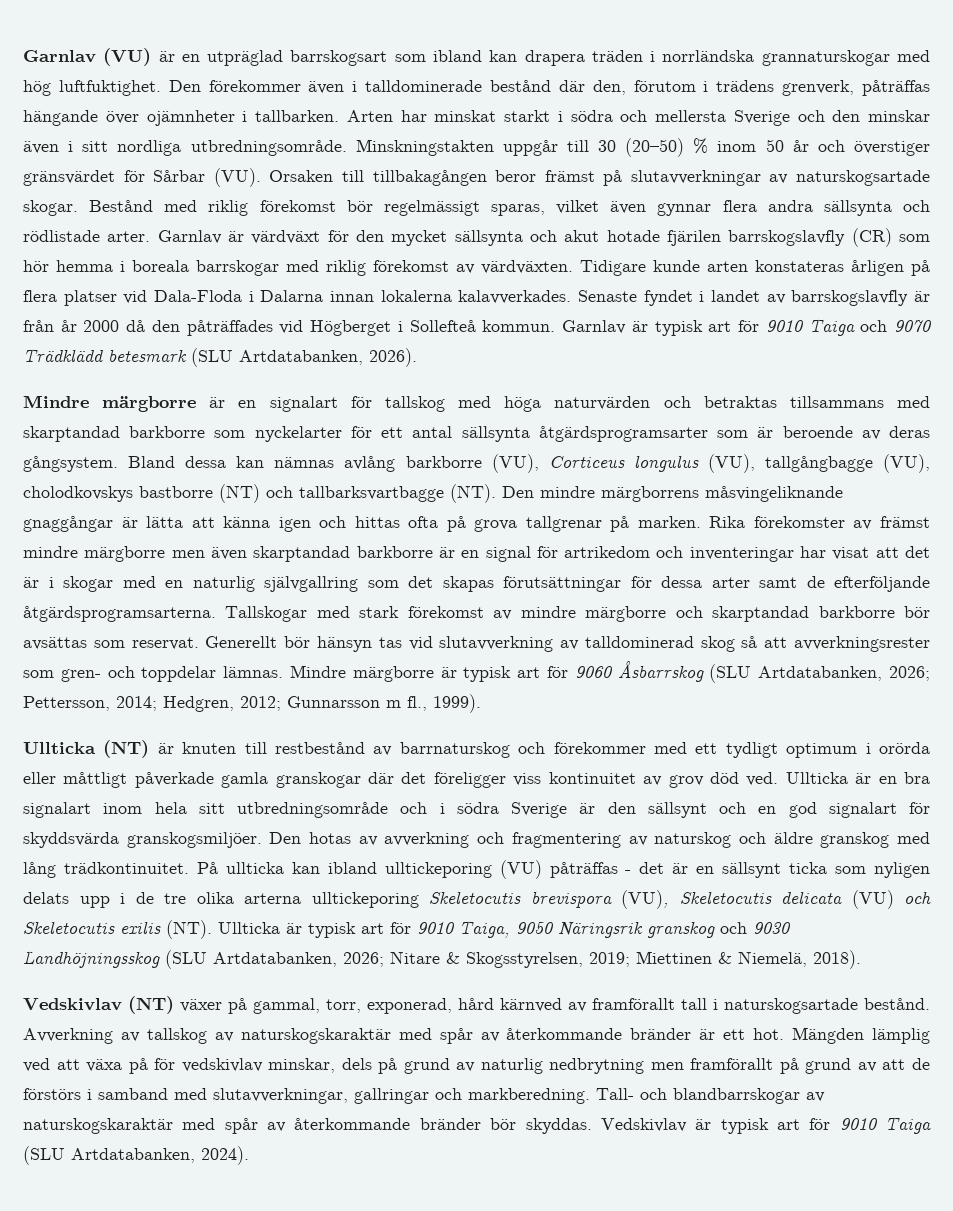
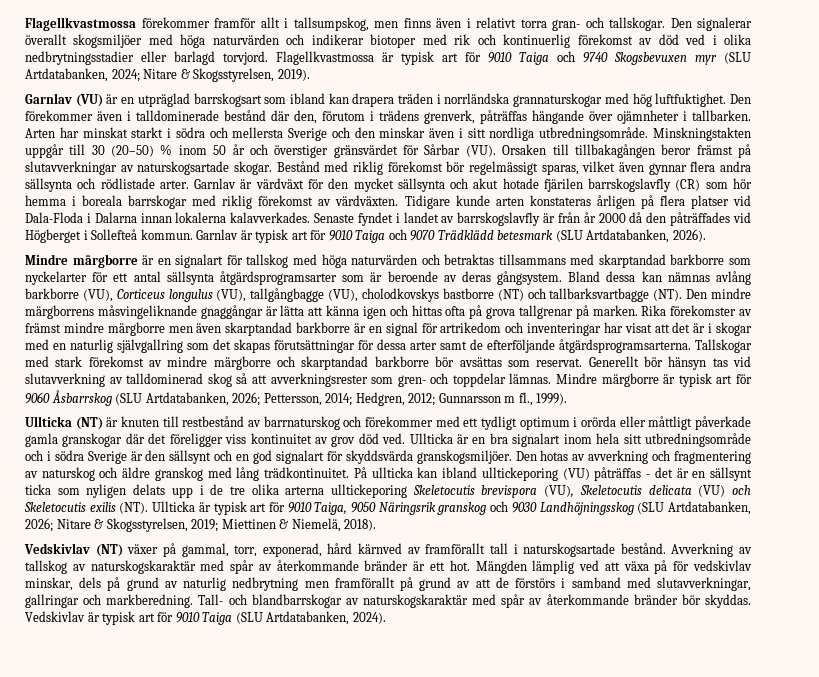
(23, 56) none -> [25,17,752,31] [25,34,751,48] [25,51,751,65] [25,68,310,82] Flagellkvastmossa förekommer framför allt i tallsumpskog, men finns även i relativt torra gran- och tallskogar. Den signalerar överallt skogsmiljöer med höga naturvärden och indikerar biotoper med rik och kontinuerlig förekomst av död ved i olika nedbrytningsstadier eller barlagd torvjord. Flagellkvastmossa är typisk art för 9010 Taiga och 9740 Skogsbevuxen myr (SLU Artdatabanken, 2024; Nitare & Skogsstyrelsen, 2019). //

